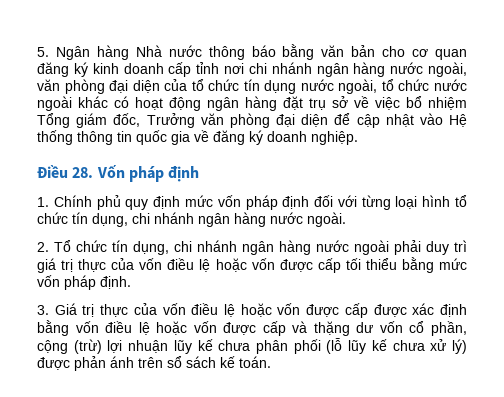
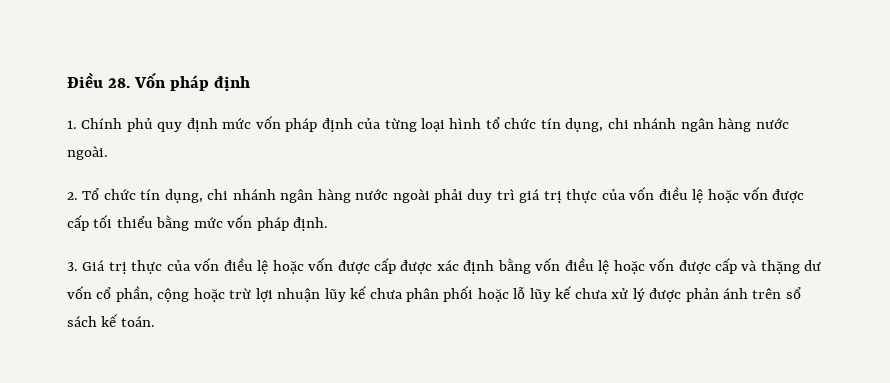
[37,44,468,60] [37,62,467,77] [37,79,468,94] [37,96,467,111] [37,113,468,128] [37,130,358,145] 5. Ngân hàng Nhà nước thông báo bằng văn bản cho cơ quan đăng ký kinh doanh cấp tỉnh nơi chi nhánh ngân hàng nước ngoài, văn phòng đại diện của tổ chức tín dụng nước ngoài, tổ chức nước ngoài khác có hoạt động ngân hàng đặt trụ sở về việc bổ nhiệm Tổng giám đốc, Trưởng văn phòng đại diện để cập nhật vào Hệ thống thông tin quốc gia về đăng ký doanh nghiệp. // -> (67, 80) none
[314,195,357,207] đối với -> [357,118,382,129] của
[73,339,102,354] (trừ) -> [193,288,252,302] hoặc trừ
[326,338,343,354] (lỗ -> [477,287,526,302] hoặc lỗ
[452,339,468,354] lý) -> [632,288,645,302] lý

